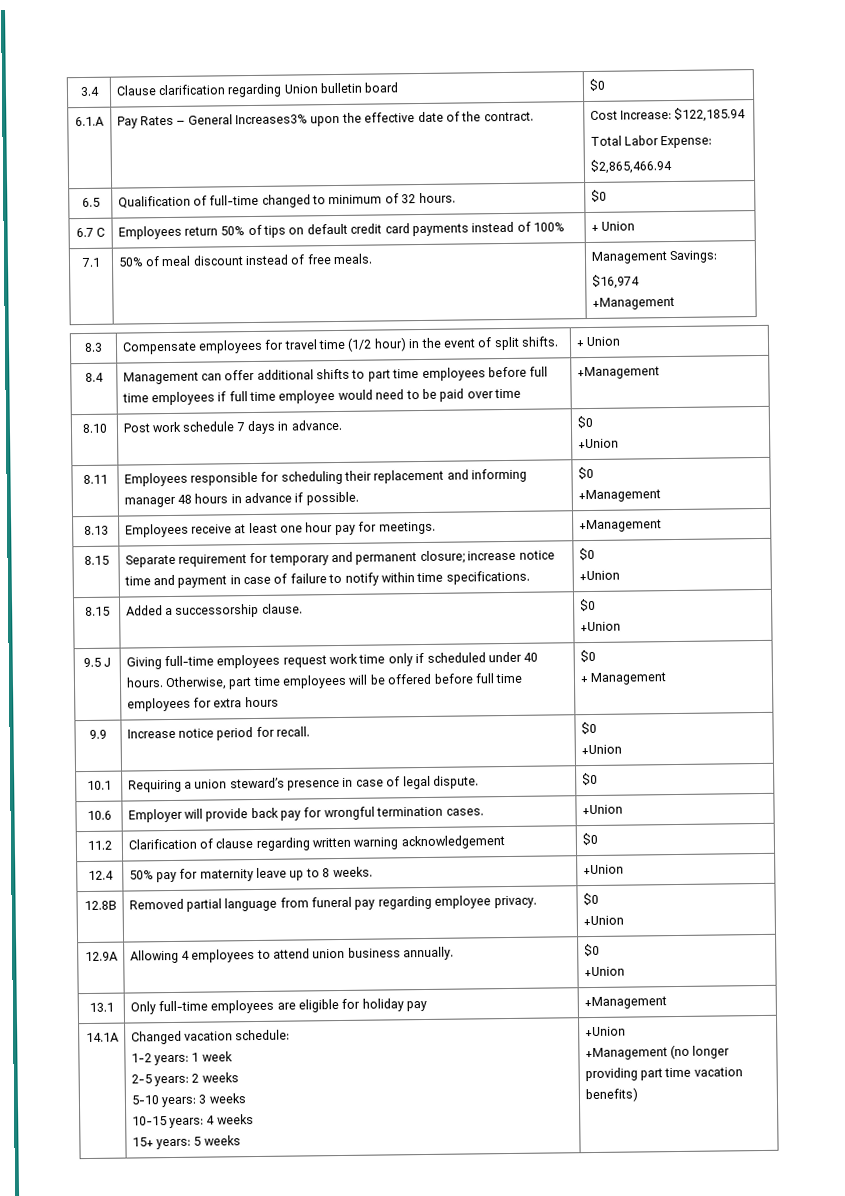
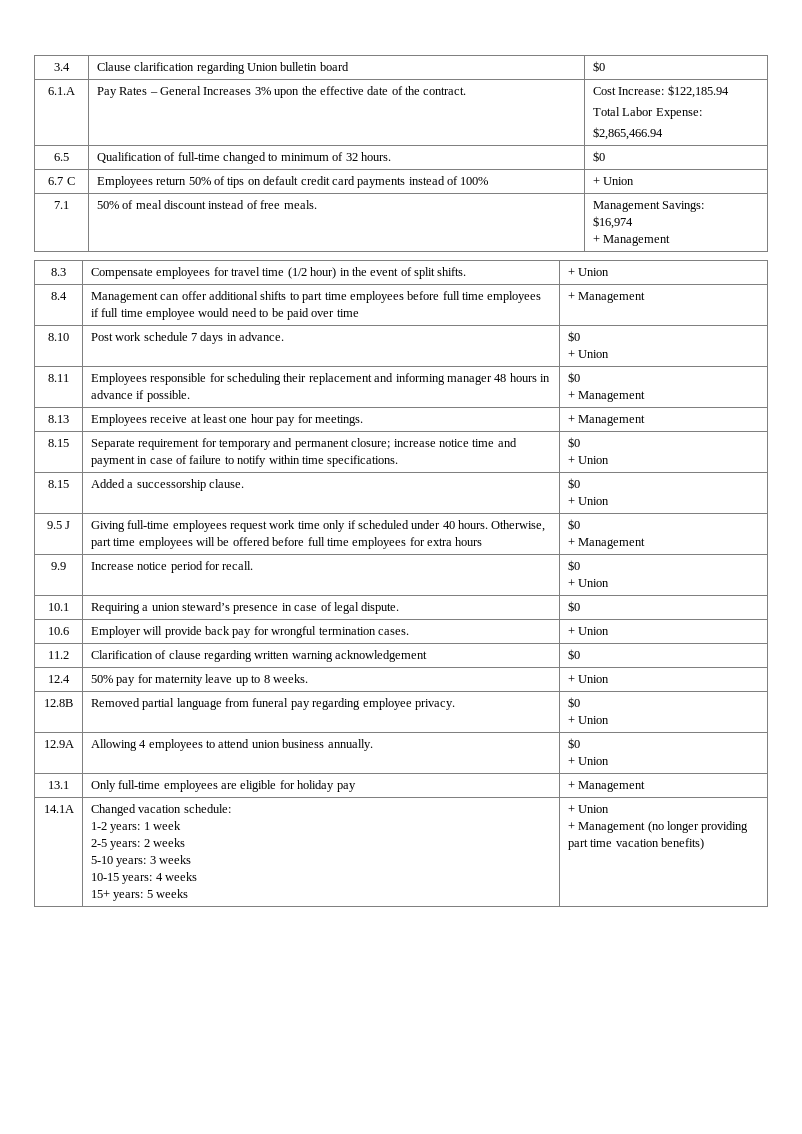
[235,114,309,125] Increases3% -> [203,87,271,95] Increases 3%
[591,296,675,310] +Management -> [592,235,671,246] + Management
[576,366,660,380] +Management -> [567,292,646,303] + Management
[577,438,619,449] +Union -> [567,350,610,358] + Union
[577,489,661,503] +Management -> [567,391,646,402] + Management
[578,519,662,533] +Management -> [567,415,646,426] + Management
[578,570,620,581] +Union -> [567,456,610,464] + Union
[579,621,621,632] +Union -> [567,497,610,505] + Union
[580,744,622,755] +Union -> [567,579,610,587] + Union
[581,804,623,815] +Union -> [567,627,610,635] + Union
[582,864,624,875] +Union -> [567,675,610,683] + Union
[582,915,624,926] +Union -> [567,716,610,724] + Union
[583,966,625,977] +Union -> [567,757,610,765] + Union
[583,996,667,1010] +Management -> [567,781,646,792] + Management
[584,1026,626,1037] [584,1047,668,1061] +Union // +Management -> [567,805,610,813] [567,822,646,833] + Union // + Management

